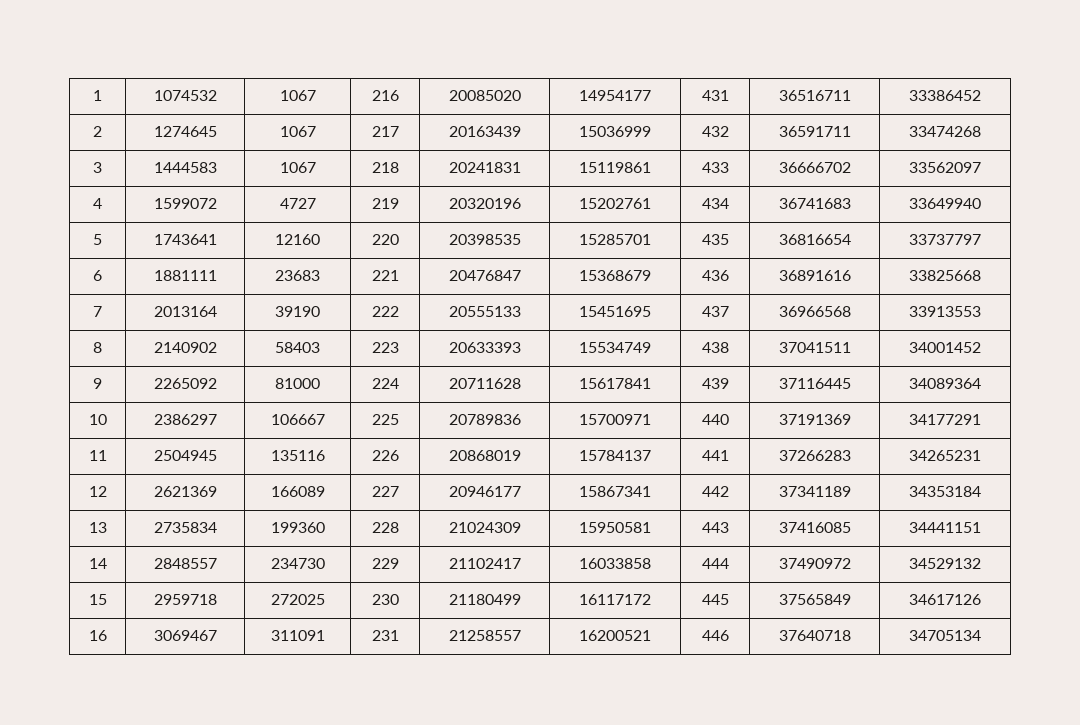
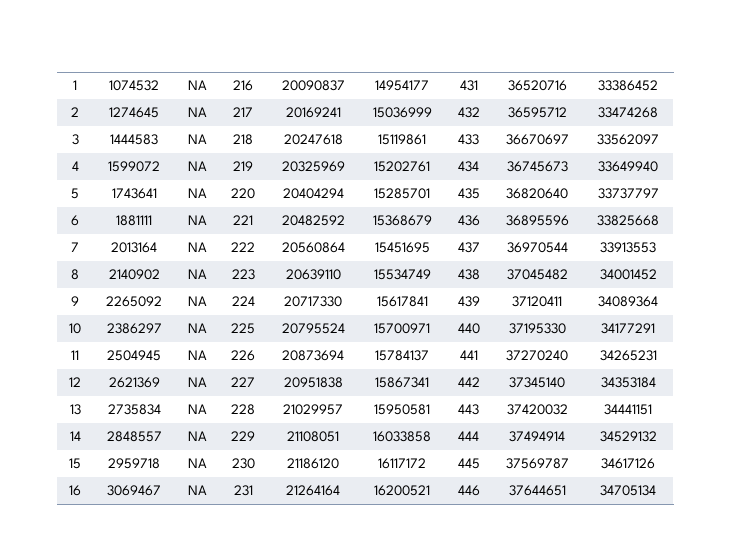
[279,90,316,101] 1067 -> [187,80,207,90] NA
[448,90,521,101] 20085020 -> [281,80,345,91] 20090837
[778,90,851,101] 36516711 -> [507,80,567,91] 36520716
[279,126,316,137] 1067 -> [187,107,207,117] NA
[448,126,521,137] 20163439 -> [285,107,341,118] 20169241
[778,126,851,137] 36591711 -> [507,107,567,118] 36595712
[279,162,316,173] 1067 -> [187,134,207,144] NA
[448,162,521,173] 20241831 -> [283,134,343,145] 20247618
[778,162,851,173] 36666702 -> [505,134,569,145] 36670697
[279,198,316,209] 4727 -> [187,161,207,171] NA
[448,198,521,209] 20320196 -> [281,161,345,172] 20325969
[778,198,851,209] 36741683 -> [506,161,568,172] 36745673
[275,234,320,245] 12160 -> [187,188,207,198] NA
[448,234,521,245] 20398535 -> [282,188,344,199] 20404294
[778,234,851,245] 36816654 -> [506,188,568,199] 36820640
[275,270,320,281] 23683 -> [187,215,207,225] NA
[448,270,521,281] 20476847 -> [281,215,345,226] 20482592
[778,270,851,281] 36891616 -> [505,215,569,226] 36895596
[275,306,320,317] 39190 -> [187,242,207,252] NA
[448,306,521,317] 20555133 -> [281,242,345,253] 20560864
[778,306,851,317] 36966568 -> [506,242,568,253] 36970544
[275,342,320,353] 58403 -> [187,269,207,279] NA
[448,342,521,353] 20633393 -> [285,269,341,280] 20639110
[778,342,851,353] 37041511 -> [506,269,568,280] 37045482
[275,378,320,389] 81000 -> [187,296,207,306] NA
[448,378,521,389] 20711628 -> [284,296,342,307] 20717330
[778,378,851,389] 37116445 -> [512,296,562,307] 37120411
[270,414,325,425] 106667 -> [187,323,207,333] NA
[448,414,521,425] 20789836 -> [281,323,345,334] 20795524
[778,414,851,425] 37191369 -> [508,323,566,334] 37195330
[270,450,325,461] 135116 -> [187,350,207,360] NA
[448,450,521,461] 20868019 -> [282,350,344,361] 20873694
[778,450,851,461] 37266283 -> [506,350,568,361] 37270240
[270,486,325,497] 166089 -> [187,377,207,387] NA
[448,486,521,497] 20946177 -> [283,377,343,388] 20951838
[778,486,851,497] 37341189 -> [509,377,565,388] 37345140
[270,522,325,533] 199360 -> [187,404,207,414] NA
[448,522,521,533] 21024309 -> [283,404,343,415] 21029957
[778,522,851,533] 37416085 -> [506,404,568,415] 37420032
[270,558,325,569] 234730 -> [187,431,207,441] NA
[448,558,521,569] 21102417 -> [287,431,339,442] 21108051
[778,558,851,569] 37490972 -> [509,431,565,442] 37494914
[270,594,325,605] 272025 -> [187,458,207,468] NA
[448,594,521,605] 21180499 -> [287,458,339,469] 21186120
[778,594,851,605] 37565849 -> [505,458,569,469] 37569787
[270,630,325,641] 311091 -> [187,485,207,495] NA
[448,630,521,641] 21258557 -> [286,485,340,496] 21264164
[778,630,851,641] 37640718 -> [508,485,566,496] 37644651

